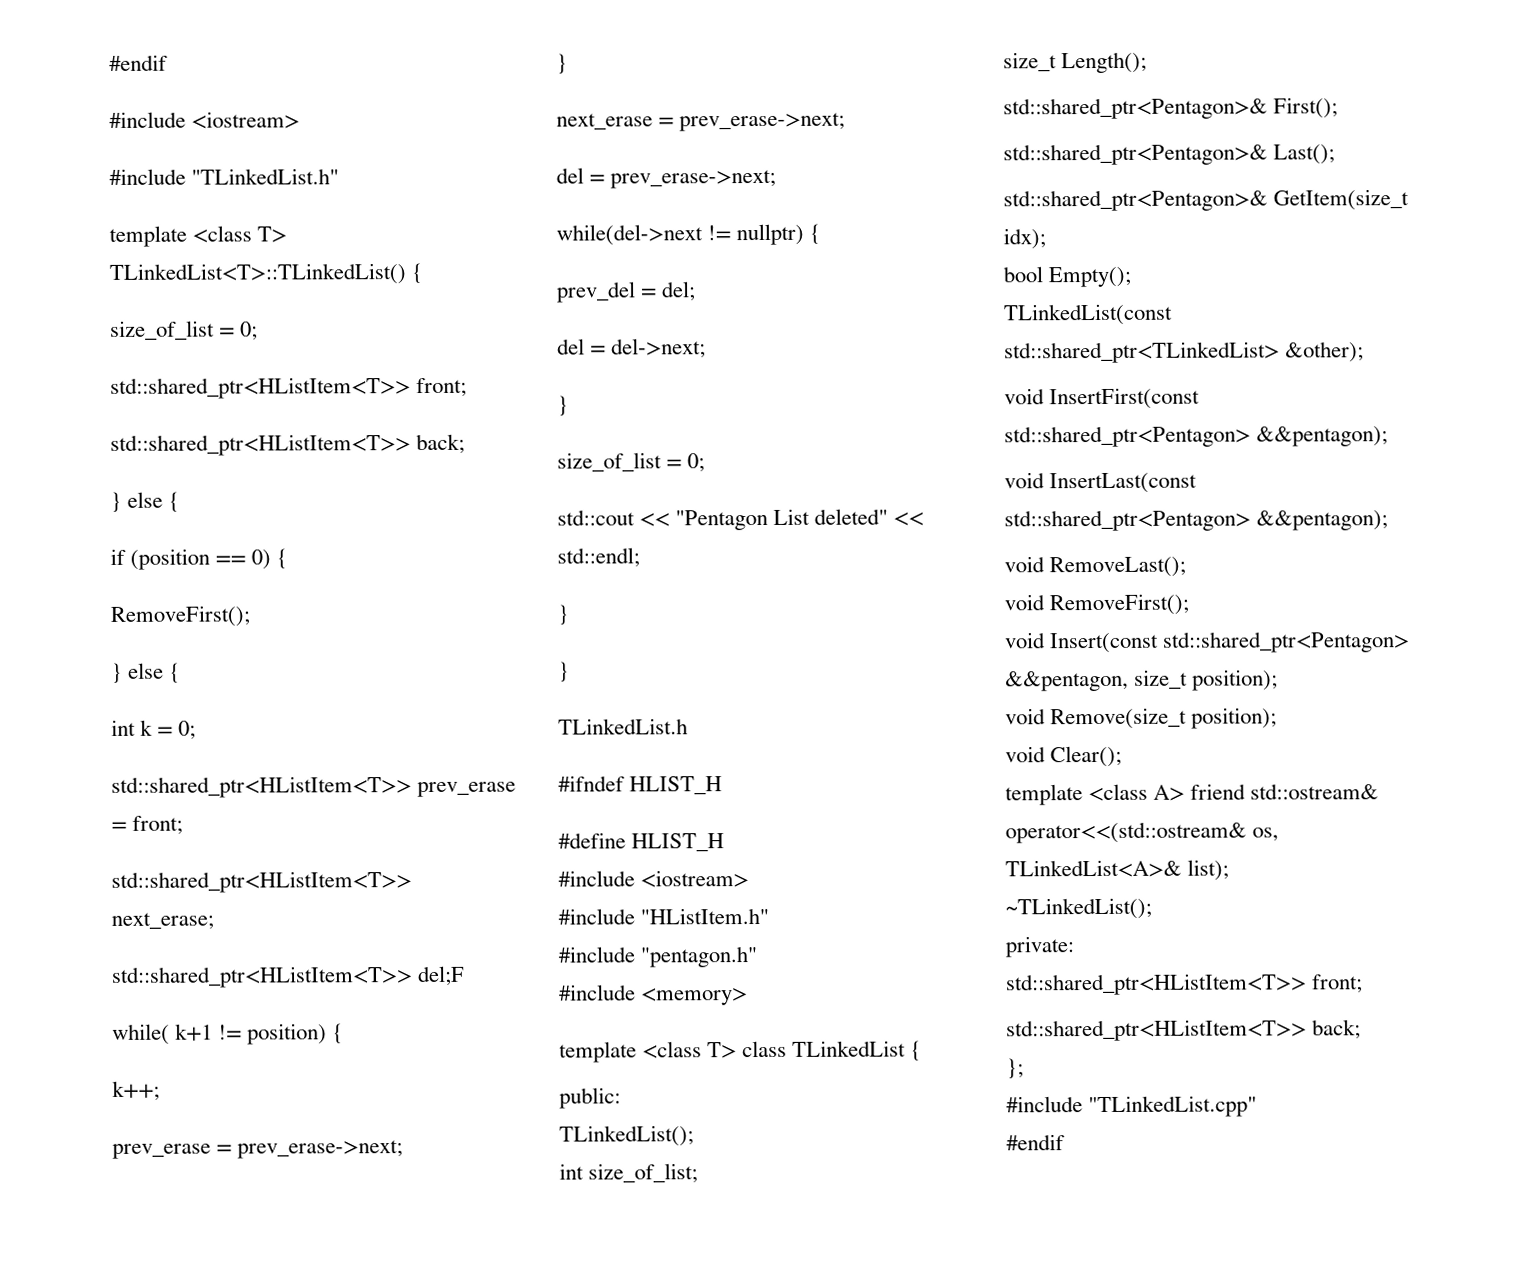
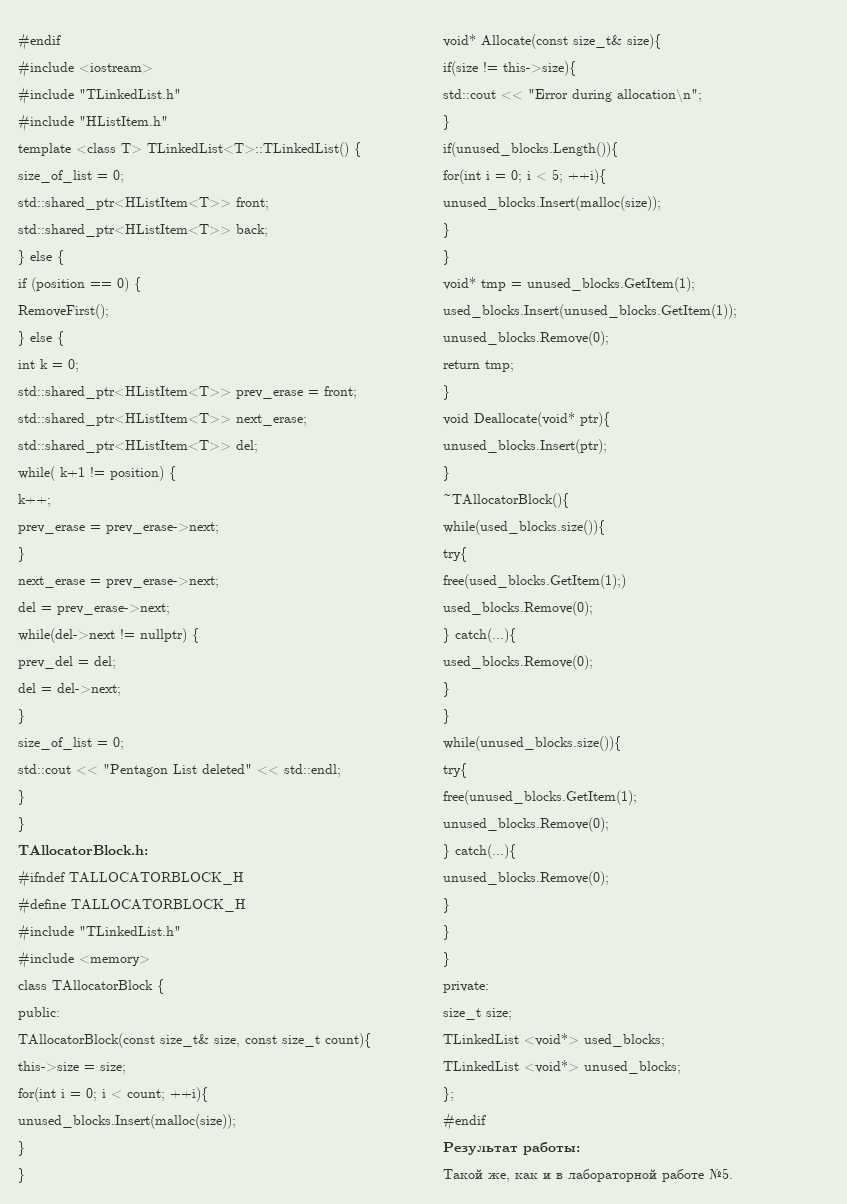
(340, 176) none -> [18,114,168,132] // #include "HListItem.h"
[417,965,466,987] del;F -> [236,440,258,453] del;
[558,718,688,735] TLinkedList.h -> [18,845,148,855] TAllocatorBlock.h:
[629,776,723,795] HLIST_H -> [69,872,244,885] TALLOCATORBLOCK_H
[631,833,725,852] [558,870,750,888] [558,907,770,925] [558,946,758,968] [559,984,749,1006] [559,1040,923,1063] [559,1087,621,1109] [559,1125,694,1147] [559,1163,699,1184] [1003,51,1148,74] [1003,97,1339,120] [1003,143,1336,166] [1003,189,1410,212] [1003,228,1046,250] [1003,266,1132,288] [1004,303,1173,326] [1004,341,1365,364] [1004,387,1201,410] [1004,425,1389,448] [1004,472,1198,494] [1004,509,1389,532] [1004,556,1187,578] [1004,593,1190,616] [1004,631,1411,654] [1005,669,1279,692] [1005,707,1278,730] [1005,745,1123,768] [1005,783,1380,806] [1005,821,1280,844] [1005,859,1230,881] [1005,897,1152,920] [1005,936,1074,958] [1006,973,1364,996] [1006,1019,1362,1042] [1006,1058,1024,1079] [1006,1095,1258,1118] [1006,1134,1065,1151] HLIST_H // #include <iostream> // #include "HListItem.h" // #include "pentagon.h" // #include <memory> // template <class T> class TLinkedList { // public: // TLinkedList(); // int size_of_list; // size_t Length(); // std::shared_ptr<Pentagon>& First(); // std::shared_ptr<Pentagon>& Last(); // std::shared_ptr<Pentagon>& GetItem(size_t idx); // bool Empty(); // TLinkedList(const std::shared_ptr<TLinkedList> &other); // void InsertFirst(const std::shared_ptr<Pentagon> &&pentagon); // void InsertLast(const std::shared_ptr<Pentagon> &&pentagon); // void RemoveLast(); // void RemoveFirst(); // void Insert(const std::shared_ptr<Pentagon> &&pentagon, size_t position); // void Remove(size_t position); // void Clear(); // template <class A> friend std::ostream& operator<<(std::ostream& os, TLinkedList<A>& list); // ~TLinkedList(); // private: // std::shared_ptr<HListItem<T>> front; // std::shared_ptr<HListItem<T>> back; // }; // #include "TLinkedList.cpp" // #endif -> [71,899,246,912] [18,924,181,942] [18,951,150,969] [18,979,164,994] [18,1007,60,1020] [18,1033,371,1048] [18,1061,126,1074] [18,1087,208,1102] [18,1114,236,1129] [18,1141,25,1156] [18,1168,25,1183] [443,34,661,49] [443,61,576,76] [443,88,702,103] [443,115,450,130] [443,142,618,157] [443,169,606,184] [443,196,661,211] [443,223,450,238] [443,250,450,265] [443,277,695,292] [443,304,737,319] [443,331,609,346] [443,360,514,372] [443,385,450,400] [443,412,610,427] [443,439,607,454] [443,466,450,481] [443,493,569,508] [443,520,605,535] [443,547,467,562] [443,574,626,589] [443,601,593,616] [443,628,516,643] [443,655,593,670] [443,682,450,697] [443,709,450,724] [443,736,621,751] [443,763,467,778] [443,790,637,805] [443,817,609,832] [443,844,516,859] [443,871,609,886] [443,898,450,913] [443,925,450,940] [443,952,450,967] [443,981,489,993] [443,1008,512,1020] [443,1033,665,1047] [443,1060,681,1074] [443,1087,454,1102] [443,1113,486,1131] [443,1142,580,1155] [443,1168,733,1182] TALLOCATORBLOCK_H // #include "TLinkedList.h" // #include <memory> // class TAllocatorBlock { // public: // TAllocatorBlock(const size_t& size, const size_t count){ // this->size = size; // for(int i = 0; i < count; ++i){ // unused_blocks.Insert(malloc(size)); // } // } // void* Allocate(const size_t& size){ // if(size != this->size){ // std::cout << "Error during allocation\n"; // } // if(unused_blocks.Length()){ // for(int i = 0; i < 5; ++i){ // unused_blocks.Insert(malloc(size)); // } // } // void* tmp = unused_blocks.GetItem(1); // used_blocks.Insert(unused_blocks.GetItem(1)); // unused_blocks.Remove(0); // return tmp; // } // void Deallocate(void* ptr){ // unused_blocks.Insert(ptr); // } // ~TAllocatorBlock(){ // while(used_blocks.size()){ // try{ // free(used_blocks.GetItem(1);) // used_blocks.Remove(0); // } catch(...){ // used_blocks.Remove(0); // } // } // while(unused_blocks.size()){ // try{ // free(unused_blocks.GetItem(1); // unused_blocks.Remove(0); // } catch(...){ // unused_blocks.Remove(0); // } // } // } // private: // size_t size; // TLinkedList <void*> used_blocks; // TLinkedList <void*> unused_blocks; // }; // #endif // Результат работы: // Такой же, как и в лабораторной работе №5.

